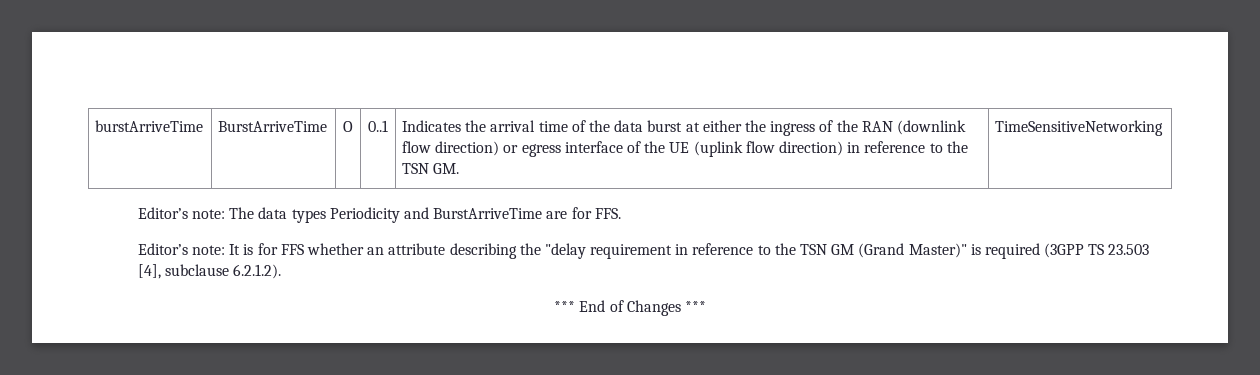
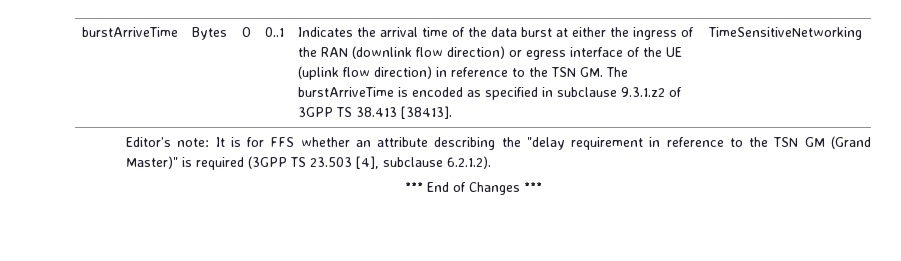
[218,121,328,132] BurstArriveTime -> [191,27,227,40] Bytes
[995,120,1164,136] [137,207,621,223] | TimeSensitiveNetworking // Editor’s note: The data types Periodicity and BurstArriveTime are for FFS. -> [605,67,628,77] [297,87,682,100] [297,106,452,119] [707,27,862,40] The burstArriveTime is encoded as specified in subclause 9.3.1.z2 of 3GPP TS 38.413 [38413]. | TimeSensitiveNetworking

